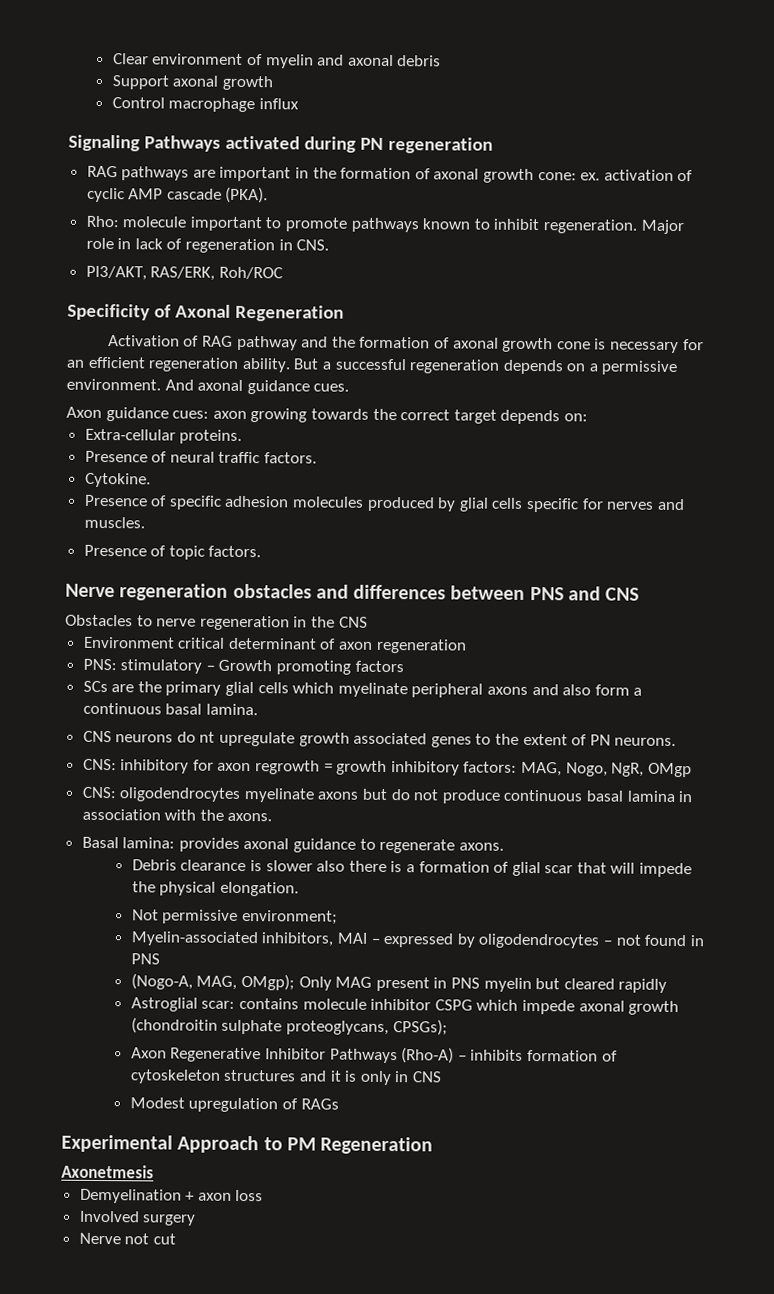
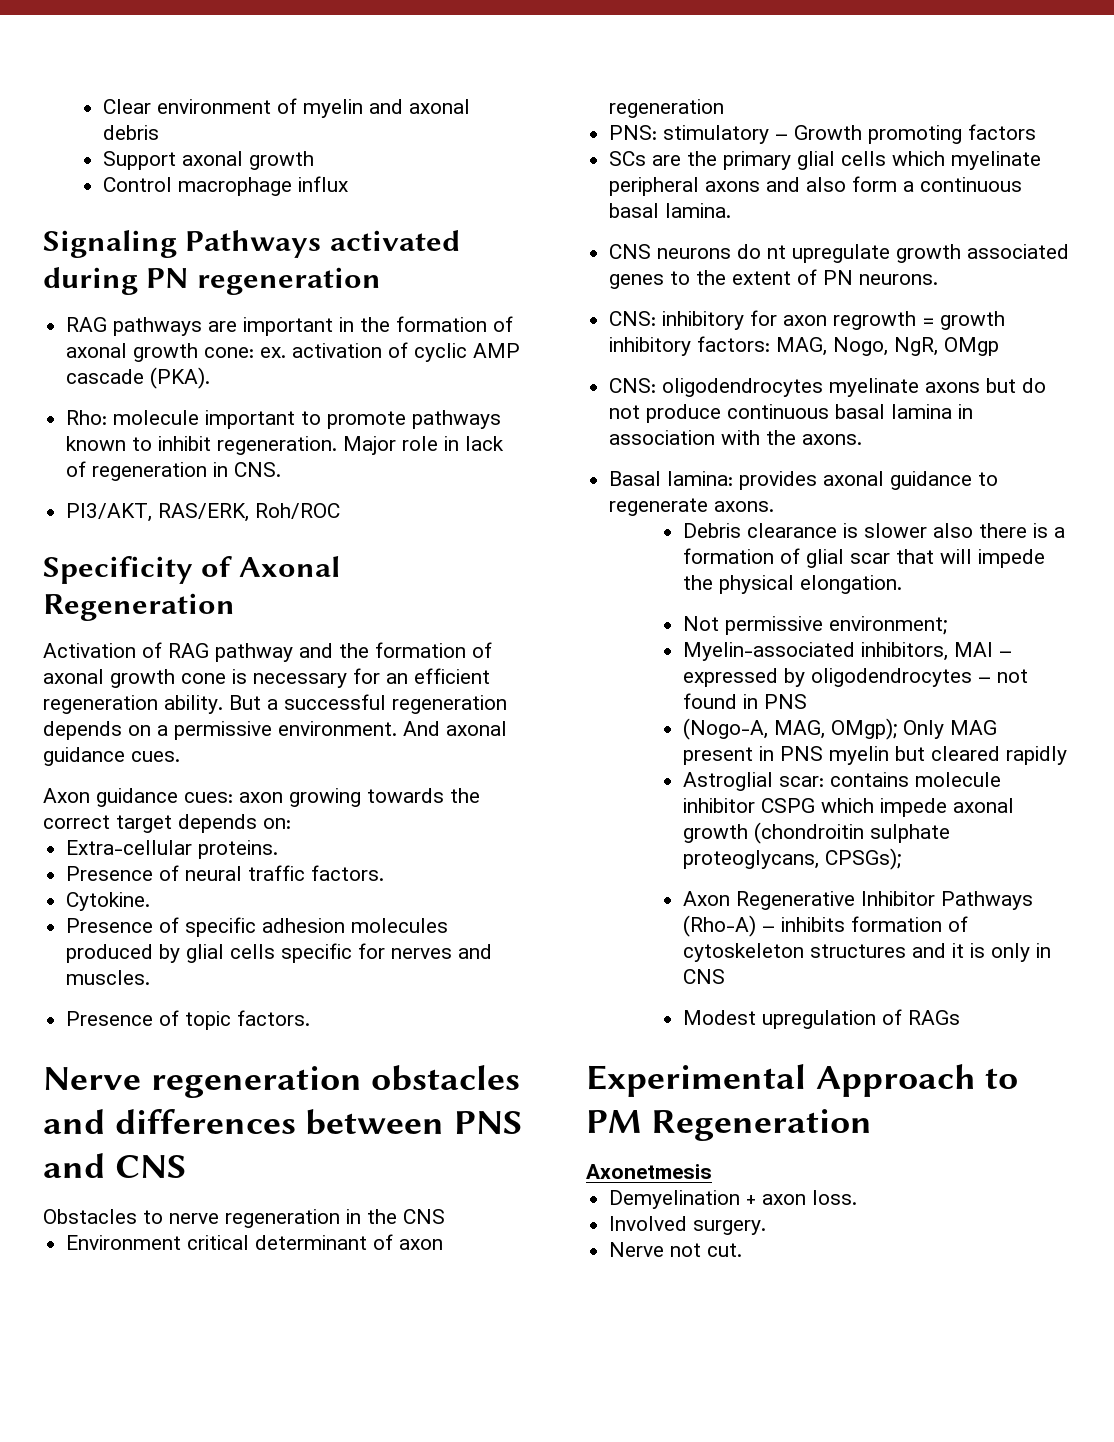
[235,1189,264,1202] loss -> [812,1190,858,1205] loss.
[142,1214,197,1226] surgery -> [693,1220,767,1235] surgery.
[152,1233,176,1245] cut -> [707,1243,743,1257] cut.

